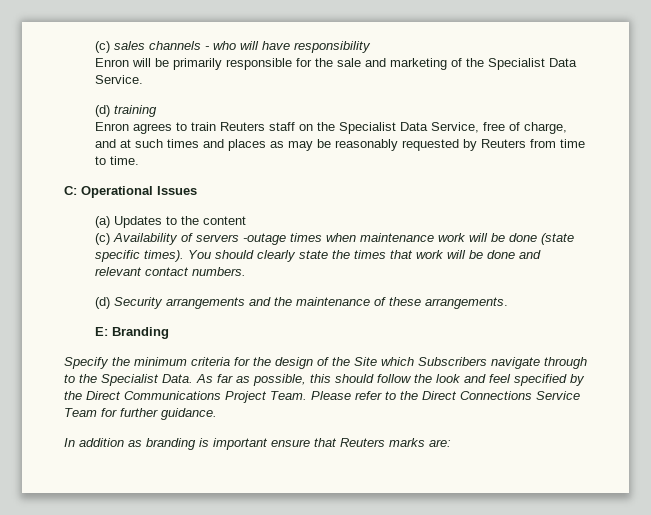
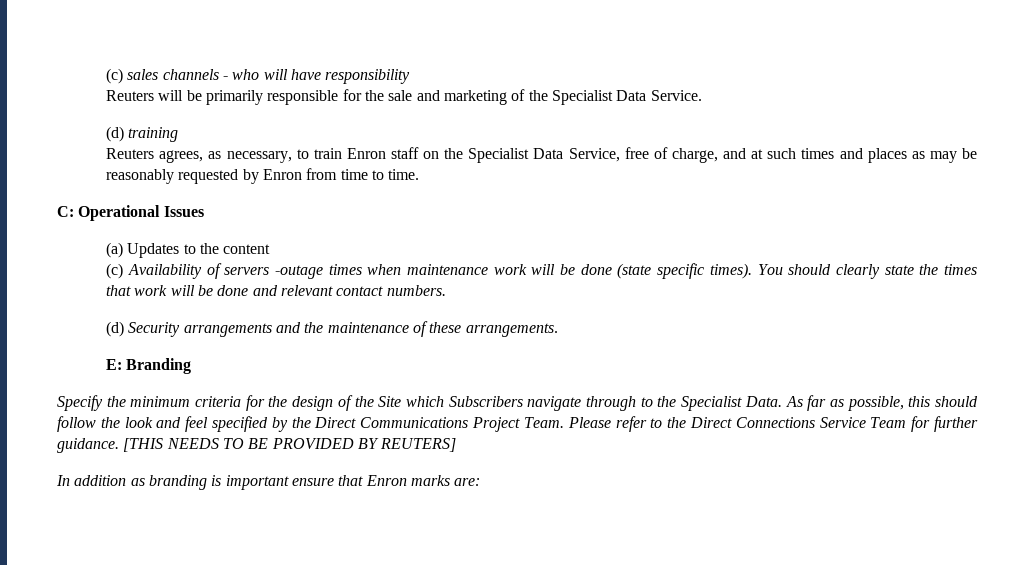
[94,58,129,67] Enron -> [106,90,155,101] Reuters
[94,122,172,134] Enron agrees -> [106,148,292,163] Reuters agrees, as necessary,
[219,122,265,131] Reuters -> [346,148,386,159] Enron
[480,139,526,148] Reuters -> [263,169,303,180] Enron
(217, 414) none -> [123,438,457,452] [THIS NEEDS TO BE PROVIDED BY REUTERS]
[340,438,385,447] Reuters -> [365,475,407,486] Enron

